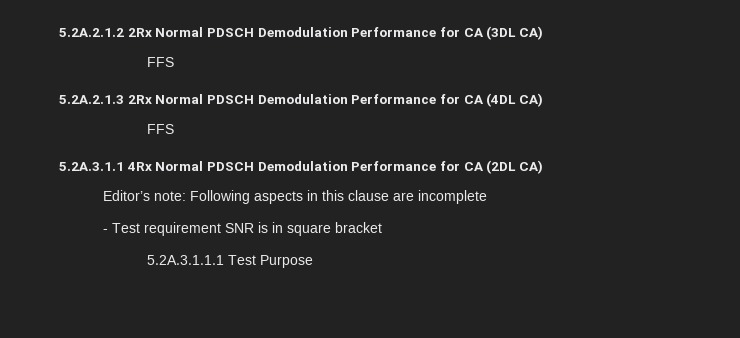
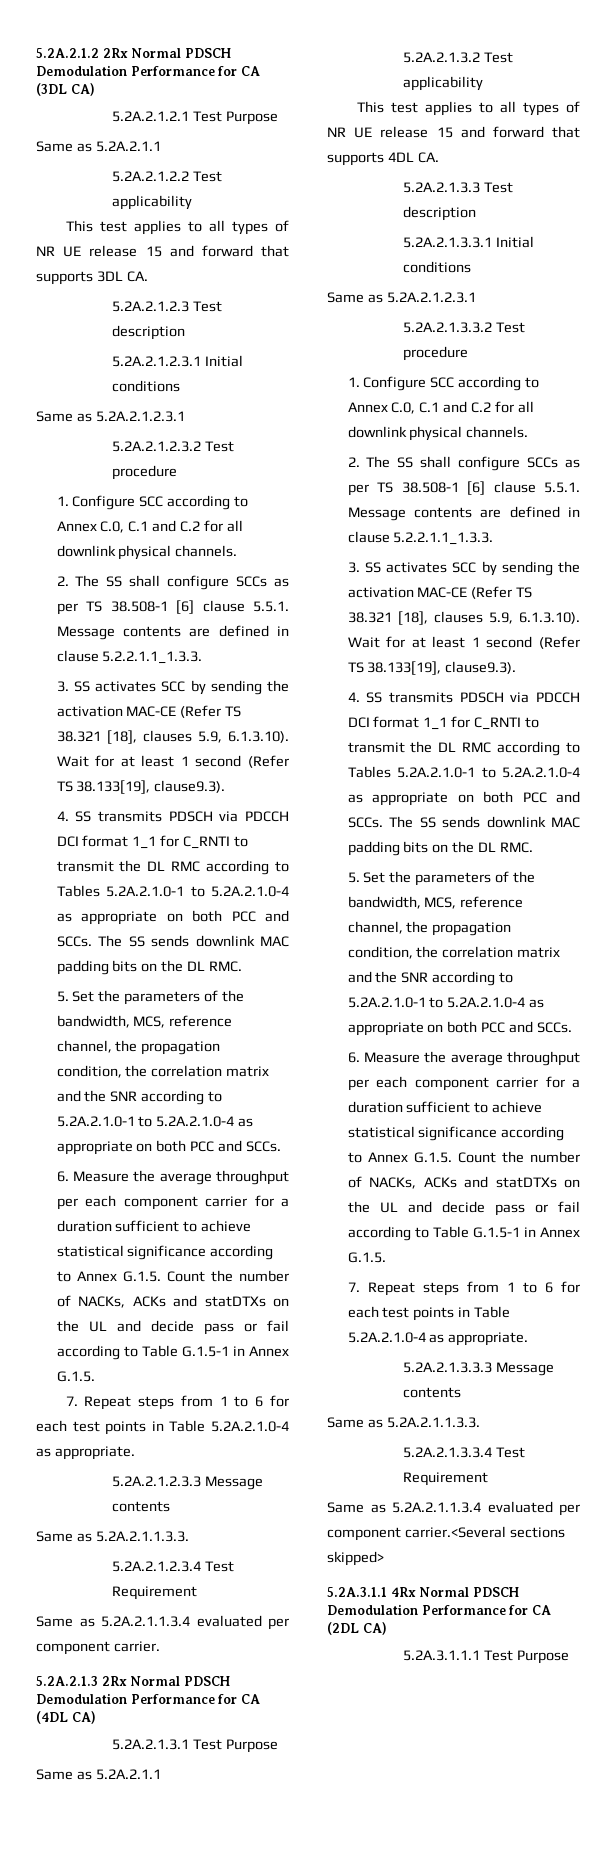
[146,57,174,67] FFS -> [111,111,278,125] [36,141,161,152] [111,171,222,182] [111,195,192,210] [65,220,289,235] [36,245,289,257] [36,271,148,285] [111,301,222,312] [111,325,185,340] [111,355,243,367] [111,380,180,392] [36,411,185,422] [111,441,234,452] [111,465,177,480] [56,495,249,510] [56,520,243,533] [56,545,238,560] [56,575,289,590] [56,600,289,615] [56,625,289,640] [56,650,203,664] [56,680,289,695] [56,705,242,718] [56,730,289,744] [56,755,289,768] [56,780,226,794] [56,811,289,822] [56,835,249,849] [56,860,289,875] [56,885,289,897] [56,910,289,925] [56,935,289,947] [56,960,243,975] [56,990,245,1005] [56,1015,233,1028] [56,1040,221,1055] [56,1065,270,1078] [56,1090,223,1105] [56,1116,254,1127] [56,1140,282,1155] [56,1170,289,1185] [56,1195,289,1210] [56,1220,252,1232] [56,1245,274,1260] [56,1270,289,1282] [56,1295,289,1308] [56,1320,289,1335] [56,1345,289,1360] [56,1371,95,1382] [65,1395,289,1410] [36,1420,289,1435] [36,1446,135,1460] [111,1476,263,1490] [111,1501,170,1512] [36,1531,189,1542] [111,1561,234,1572] [111,1586,197,1600] [36,1615,289,1630] [36,1641,160,1655] 5.2A.2.1.2.1 Test Purpose // Same as 5.2A.2.1.1 // 5.2A.2.1.2.2 Test applicability // This test applies to all types of NR UE release 15 and forward that supports 3DL CA. // 5.2A.2.1.2.3 Test description // 5.2A.2.1.2.3.1 Initial conditions // Same as 5.2A.2.1.2.3.1 // 5.2A.2.1.2.3.2 Test procedure // 1. Configure SCC according to Annex C.0, C.1 and C.2 for all downlink physical channels. // 2. The SS shall configure SCCs as per TS 38.508-1 [6] clause 5.5.1. Message contents are defined in clause 5.2.2.1.1_1.3.3. // 3. SS activates SCC by sending the activation MAC-CE (Refer TS 38.321 [18], clauses 5.9, 6.1.3.10). Wait for at least 1 second (Refer TS 38.133[19], clause9.3). // 4. SS transmits PDSCH via PDCCH DCI format 1_1 for C_RNTI to transmit the DL RMC according to Tables 5.2A.2.1.0-1 to 5.2A.2.1.0-4 as appropriate on both PCC and SCCs. The SS sends downlink MAC padding bits on the DL RMC. // 5. Set the parameters of the bandwidth, MCS, reference channel, the propagation condition, the correlation matrix and the SNR according to 5.2A.2.1.0-1 to 5.2A.2.1.0-4 as appropriate on both PCC and SCCs. // 6. Measure the average throughput per each component carrier for a duration sufficient to achieve statistical significance according to Annex G.1.5. Count the number of NACKs, ACKs and statDTXs on the UL and decide pass or fail according to Table G.1.5-1 in Annex G.1.5. // 7. Repeat steps from 1 to 6 for each test points in Table 5.2A.2.1.0-4 as appropriate. // 5.2A.2.1.2.3.3 Message contents // Same as 5.2A.2.1.1.3.3. // 5.2A.2.1.2.3.4 Test Requirement // Same as 5.2A.2.1.1.3.4 evaluated per component carrier.
[146,124,174,134] FFS -> [111,1739,278,1753] [36,1769,161,1780] [402,52,513,63] [402,76,483,91] [356,101,580,116] [327,126,580,138] [327,152,439,166] [402,182,513,193] [402,206,476,221] [402,236,534,248] [402,261,471,273] [327,292,476,303] [402,322,525,333] [402,346,468,361] [347,376,540,391] [347,401,534,414] [347,426,529,441] [347,456,580,471] [347,481,580,496] [347,506,580,521] [347,531,494,545] [347,561,580,576] [347,586,533,599] [347,611,580,625] [347,636,580,649] [347,661,517,675] [347,692,580,703] [347,716,540,730] [347,741,580,756] [347,766,580,778] [347,791,580,806] [347,816,580,828] [347,841,534,856] [347,871,536,886] [347,896,524,909] [347,921,512,936] [347,946,561,959] [347,971,514,986] [347,997,545,1008] [347,1021,573,1036] [347,1051,580,1066] [347,1076,580,1091] [347,1101,543,1113] [347,1126,565,1141] [347,1151,580,1163] [347,1176,580,1189] [347,1201,580,1216] [347,1226,580,1241] [347,1252,386,1263] [347,1281,580,1296] [347,1306,511,1321] [347,1332,529,1346] [402,1362,554,1376] [402,1387,461,1398] [327,1417,480,1428] [402,1447,525,1458] [402,1472,488,1486] [327,1501,580,1516] [327,1526,565,1541] [327,1551,384,1566] 5.2A.2.1.3.1 Test Purpose // Same as 5.2A.2.1.1 // 5.2A.2.1.3.2 Test applicability // This test applies to all types of NR UE release 15 and forward that supports 4DL CA. // 5.2A.2.1.3.3 Test description // 5.2A.2.1.3.3.1 Initial conditions // Same as 5.2A.2.1.2.3.1 // 5.2A.2.1.3.3.2 Test procedure // 1. Configure SCC according to Annex C.0, C.1 and C.2 for all downlink physical channels. // 2. The SS shall configure SCCs as per TS 38.508-1 [6] clause 5.5.1. Message contents are defined in clause 5.2.2.1.1_1.3.3. // 3. SS activates SCC by sending the activation MAC-CE (Refer TS 38.321 [18], clauses 5.9, 6.1.3.10). Wait for at least 1 second (Refer TS 38.133[19], clause9.3). // 4. SS transmits PDSCH via PDCCH DCI format 1_1 for C_RNTI to transmit the DL RMC according to Tables 5.2A.2.1.0-1 to 5.2A.2.1.0-4 as appropriate on both PCC and SCCs. The SS sends downlink MAC padding bits on the DL RMC. // 5. Set the parameters of the bandwidth, MCS, reference channel, the propagation condition, the correlation matrix and the SNR according to 5.2A.2.1.0-1 to 5.2A.2.1.0-4 as appropriate on both PCC and SCCs. // 6. Measure the average throughput per each component carrier for a duration sufficient to achieve statistical significance according to Annex G.1.5. Count the number of NACKs, ACKs and statDTXs on the UL and decide pass or fail according to Table G.1.5-1 in Annex G.1.5. // 7. Repeat steps from 1 to 6 for each test points in Table 5.2A.2.1.0-4 as appropriate. // 5.2A.2.1.3.3.3 Message contents // Same as 5.2A.2.1.1.3.3. // 5.2A.2.1.3.3.4 Test Requirement // Same as 5.2A.2.1.1.3.4 evaluated per component carrier.<Several sections skipped>
[102,190,487,204] [102,222,382,236] // Editor’s note: Following aspects in this clause are incomplete // - Test requirement SNR is in square bracket -> (387, 1628) none

